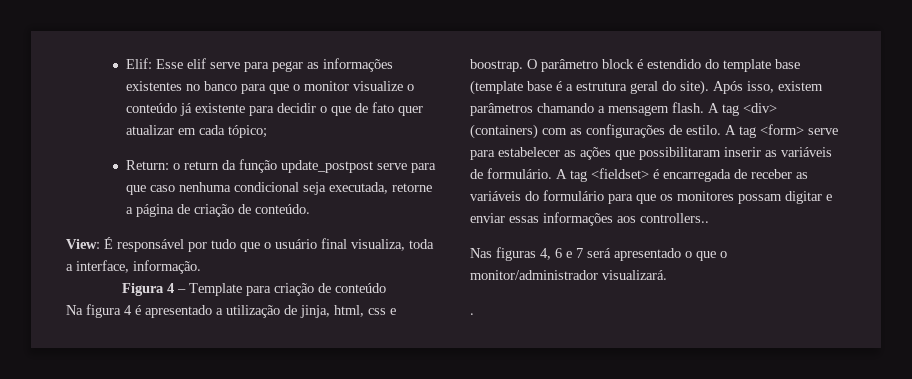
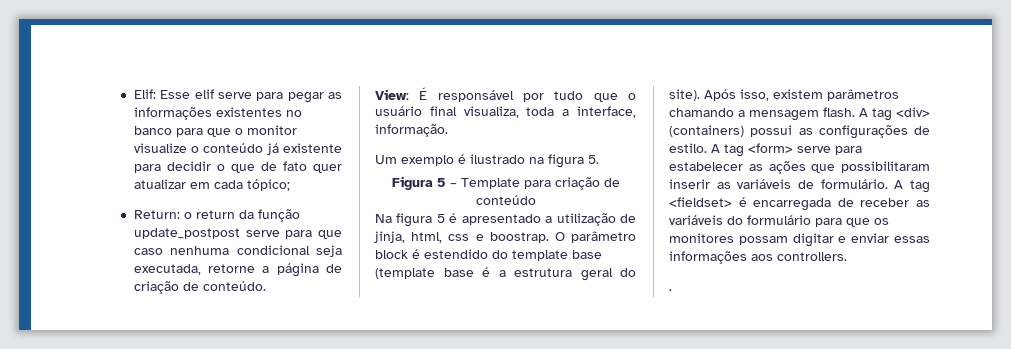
(201, 267) none -> [375,154,599,168] // Um exemplo é ilustrado na figura 5.
[167,283,174,293] 4 -> [436,178,446,187] 5
[124,305,132,315] 4 -> [436,214,445,223] 5
[542,128,567,135] com -> [750,125,793,137] possui
[640,213,709,223] [470,247,727,261] [470,270,667,280] controllers.. // Nas figuras 4, 6 e 7 será apresentado o que o monitor/administrador visualizará. -> [777,252,847,261] controllers.

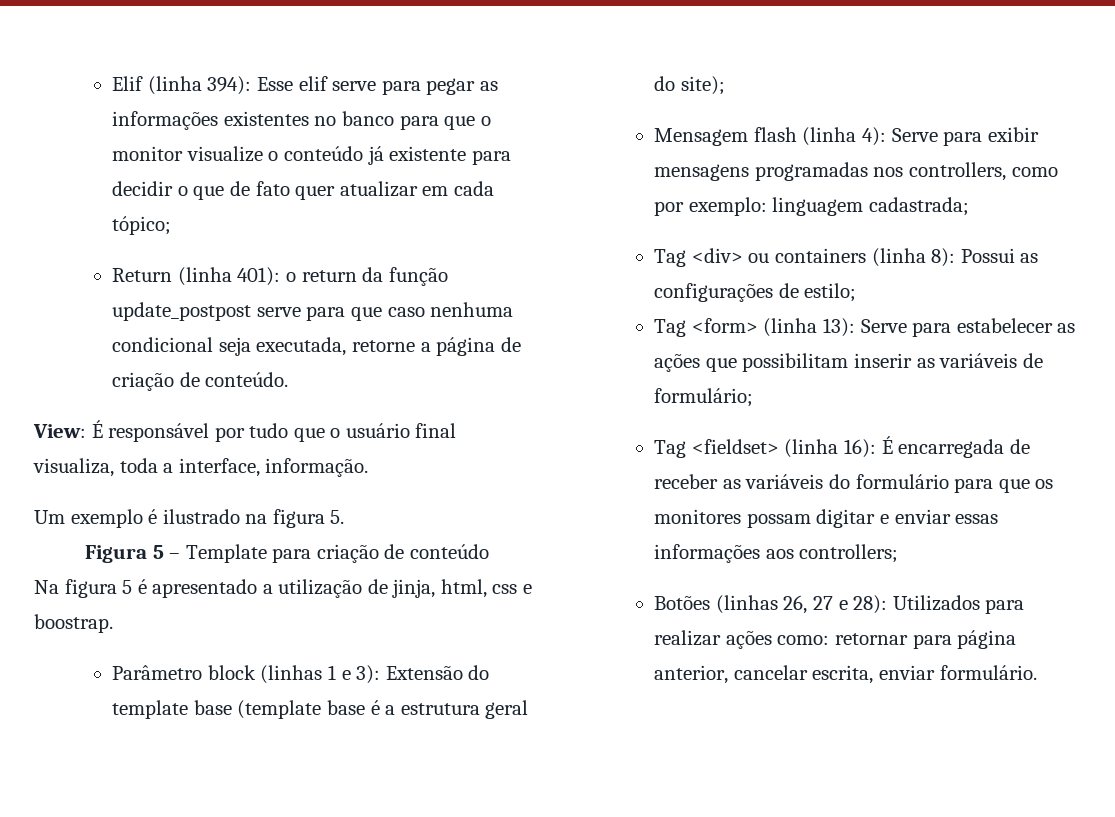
[133,89,156,99] Elif: -> [112,76,252,95] Elif (linha 394):
[133,210,180,219] Return: -> [112,267,281,286] Return (linha 401):
[554,231,636,243] [375,249,488,259] O parâmetro block é estendido -> [112,665,463,684] // Parâmetro block (linhas 1 e 3): Extensão
[669,89,899,101] [669,107,930,121] [669,125,930,139] [669,143,831,157] site). Após isso, existem parâmetros chamando a mensagem flash. A tag <div> (containers) possui as configurações de estilo. A tag <form> serve -> [680,76,725,95] [654,127,1039,146] [654,162,1058,181] [654,197,970,216] [654,248,1039,267] [654,283,857,302] [654,318,907,337] site); // Mensagem flash (linha 4): Serve para exibir mensagens programadas nos controllers, como por exemplo: linguagem cadastrada; // Tag <div> ou containers (linha 8): Possui as configurações de estilo; // Tag <form> (linha 13): Serve
[841,161,930,173] possibilitaram -> [742,353,849,372] possibilitam
[820,179,930,193] [669,197,747,207] formulário. A tag <fieldset> é -> [654,388,754,407] [654,436,893,458] formulário; // Tag <fieldset> (linha 16): É
[777,252,847,261] [669,289,672,291] controllers. // . -> [799,544,899,563] [654,595,1025,614] [654,630,1017,649] [654,665,1037,684] controllers; // Botões (linhas 26, 27 e 28): Utilizados para realizar ações como: retornar para página anterior, cancelar escrita, enviar formulário.

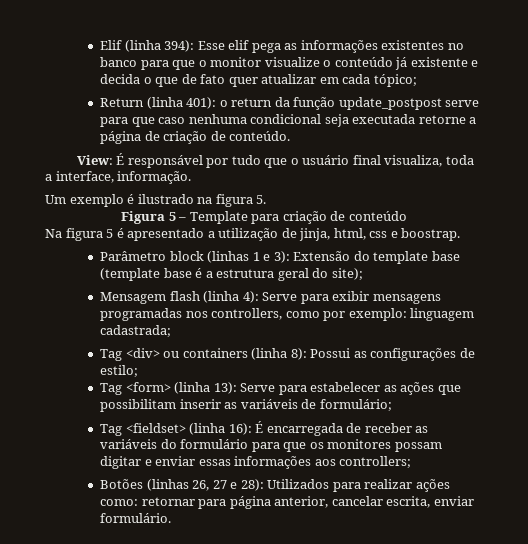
[332,78,476,95] serve para pegar -> [251,43,281,53] pega
[471,150,511,165] [112,181,174,196] para decidir -> [471,60,479,67] [100,74,141,84] e decida
[256,337,347,356] executada, -> [352,114,416,124] executada

